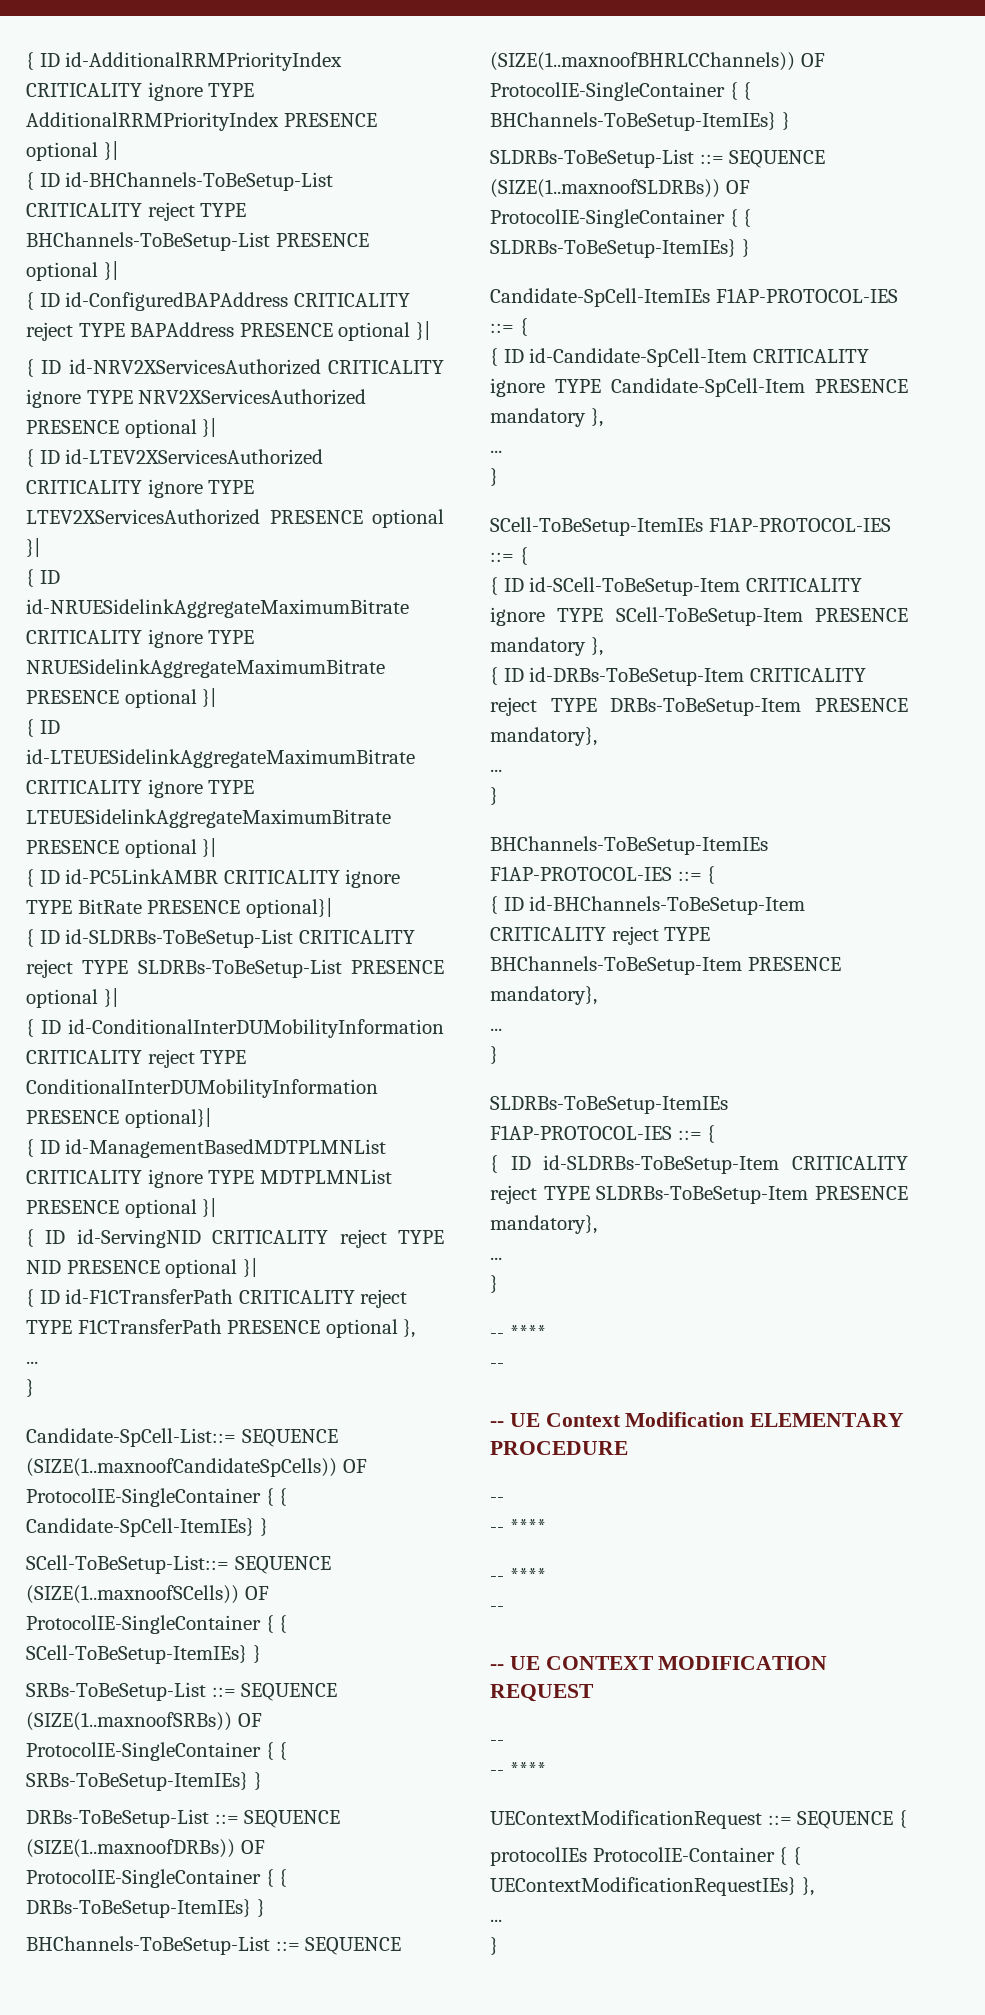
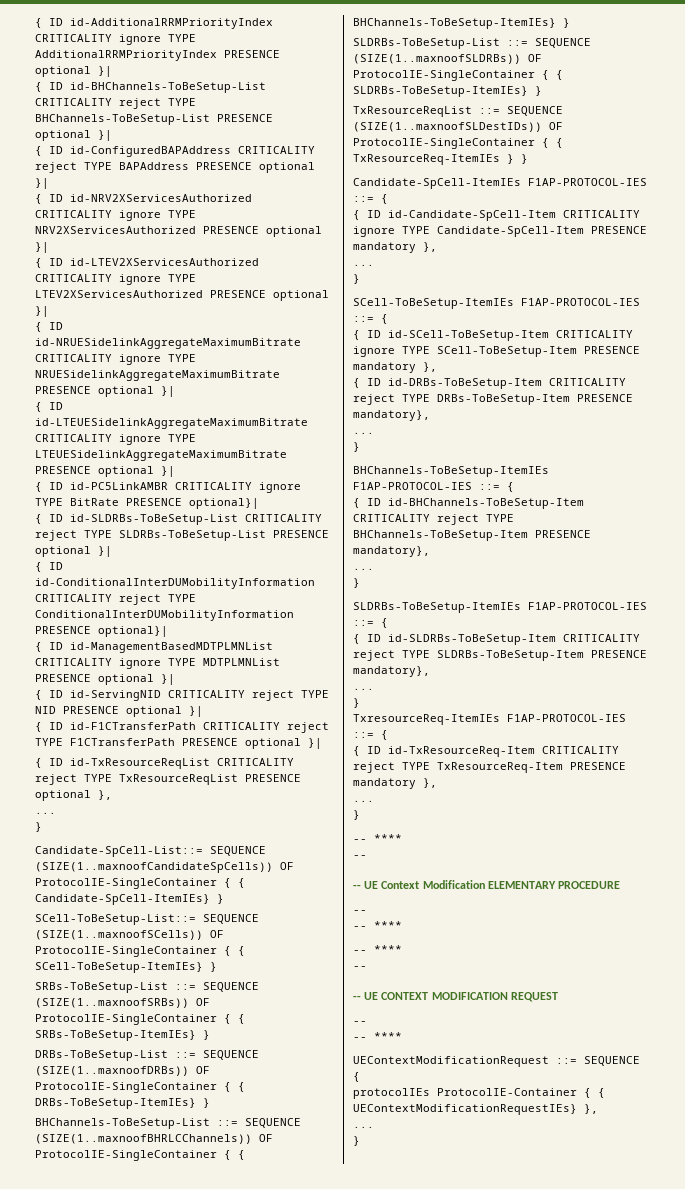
(398, 1328) none -> [308,738,322,749] [35,758,294,769] [35,774,301,785] [35,790,91,801] }| // { ID id-TxResourceReqList CRITICALITY reject TYPE TxResourceReqList PRESENCE optional
(750, 248) none -> [353,106,563,117] [353,122,563,132] [353,138,563,149] [353,154,528,165] // TxResourceReqList ::= SEQUENCE (SIZE(1..maxnoofSLDestIDs)) OF ProtocolIE-SingleContainer { { TxResourceReq-ItemIEs } }
(498, 1284) none -> [353,714,626,725] [353,730,388,740] [353,746,619,757] [353,762,626,773] [353,778,437,789] [353,800,374,802] [353,810,360,820] // TxresourceReq-ItemIEs F1AP-PROTOCOL-IES ::= { // { ID id-TxResourceReq-Item CRITICALITY reject TYPE TxResourceReq-Item PRESENCE mandatory }, // ... // }

